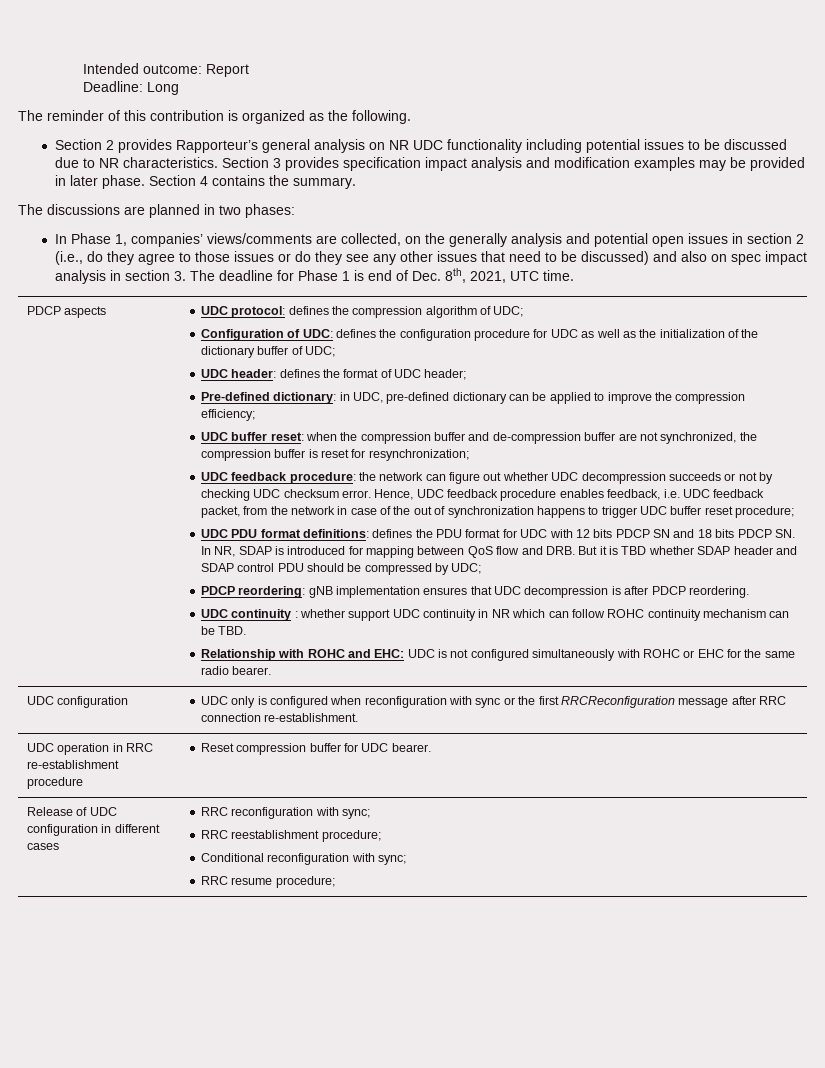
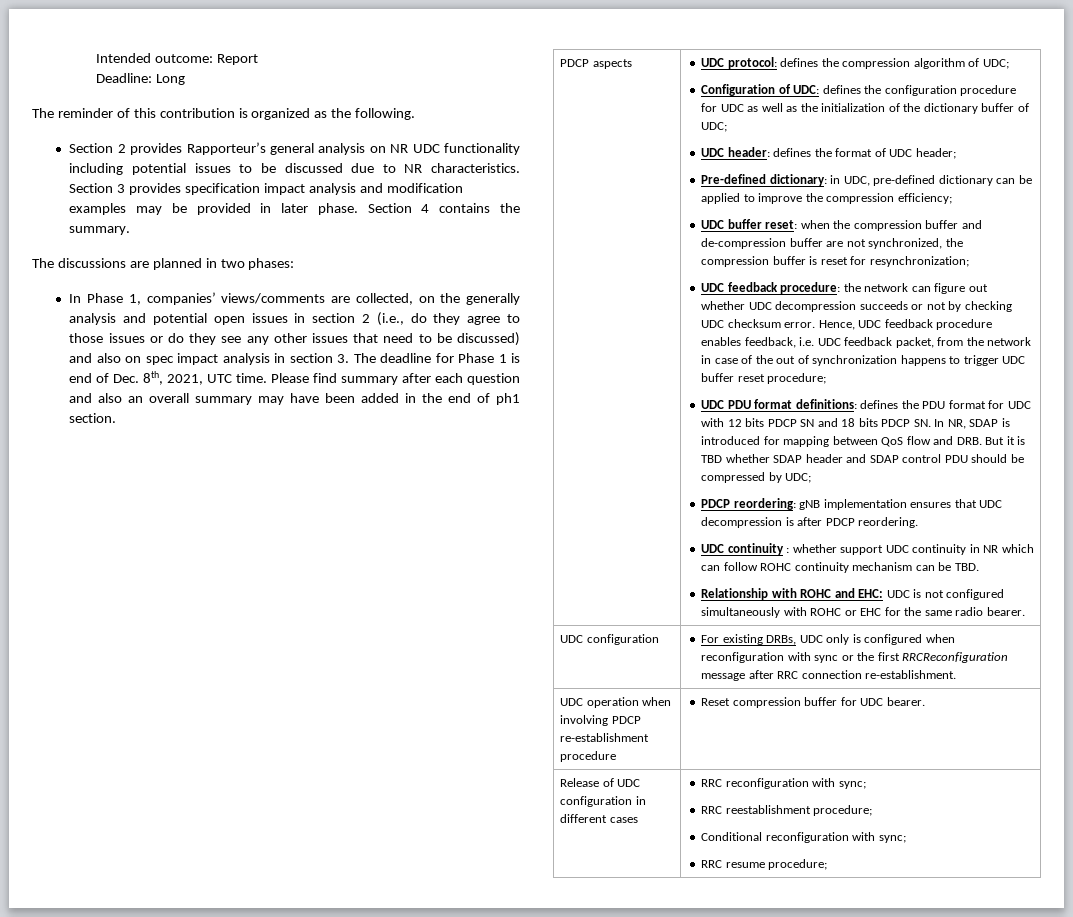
(574, 275) none -> [271,373,520,385] [69,393,520,405] [69,413,117,423] Please find summary after each question and also an overall summary may have been added in the end of ph1 section.
(129, 702) none -> [701,634,797,645] For existing DRBs,
[112,743,154,752] in RRC -> [642,697,672,706] [559,715,641,726] when involving PDCP

